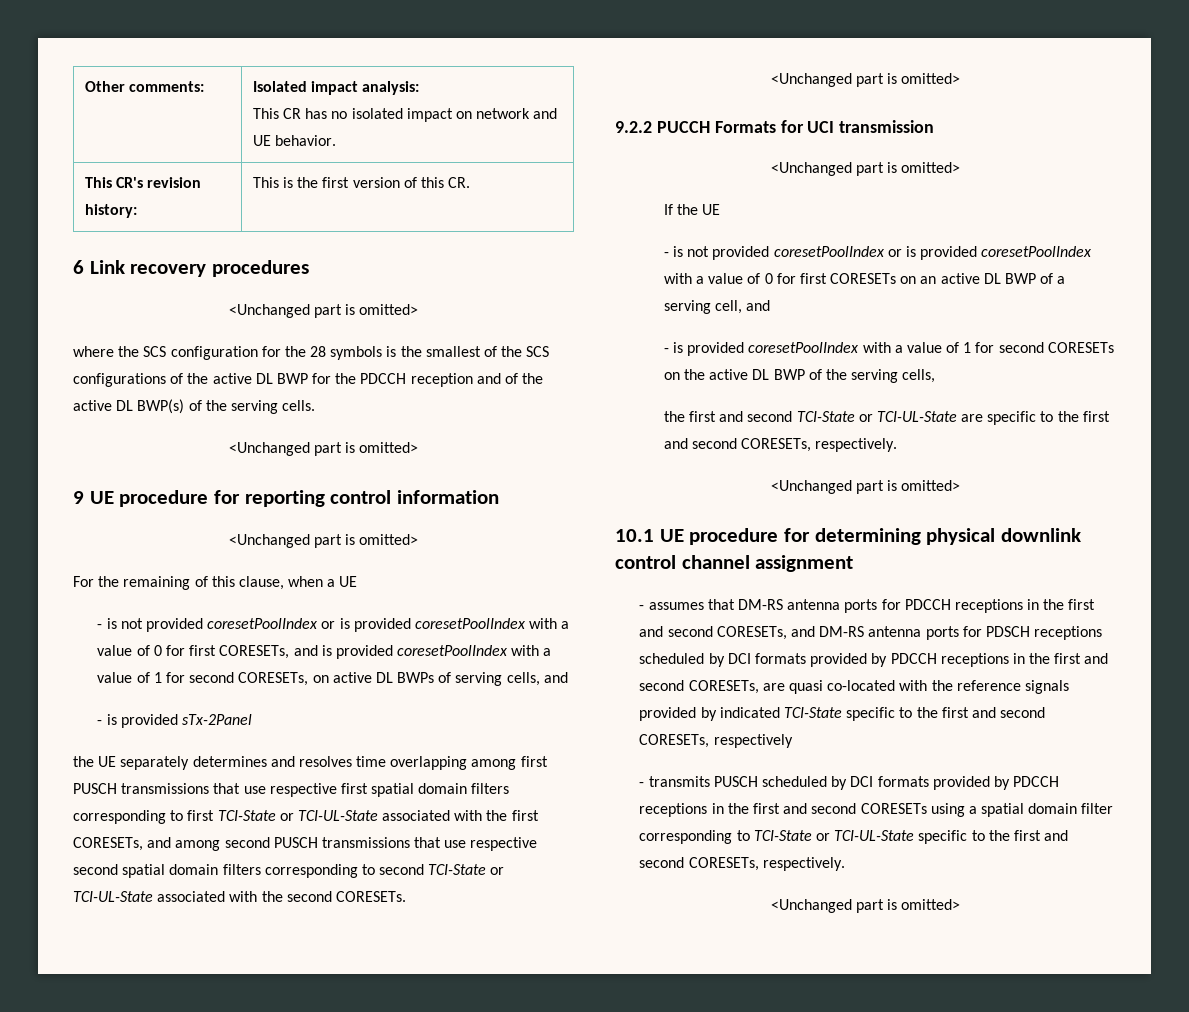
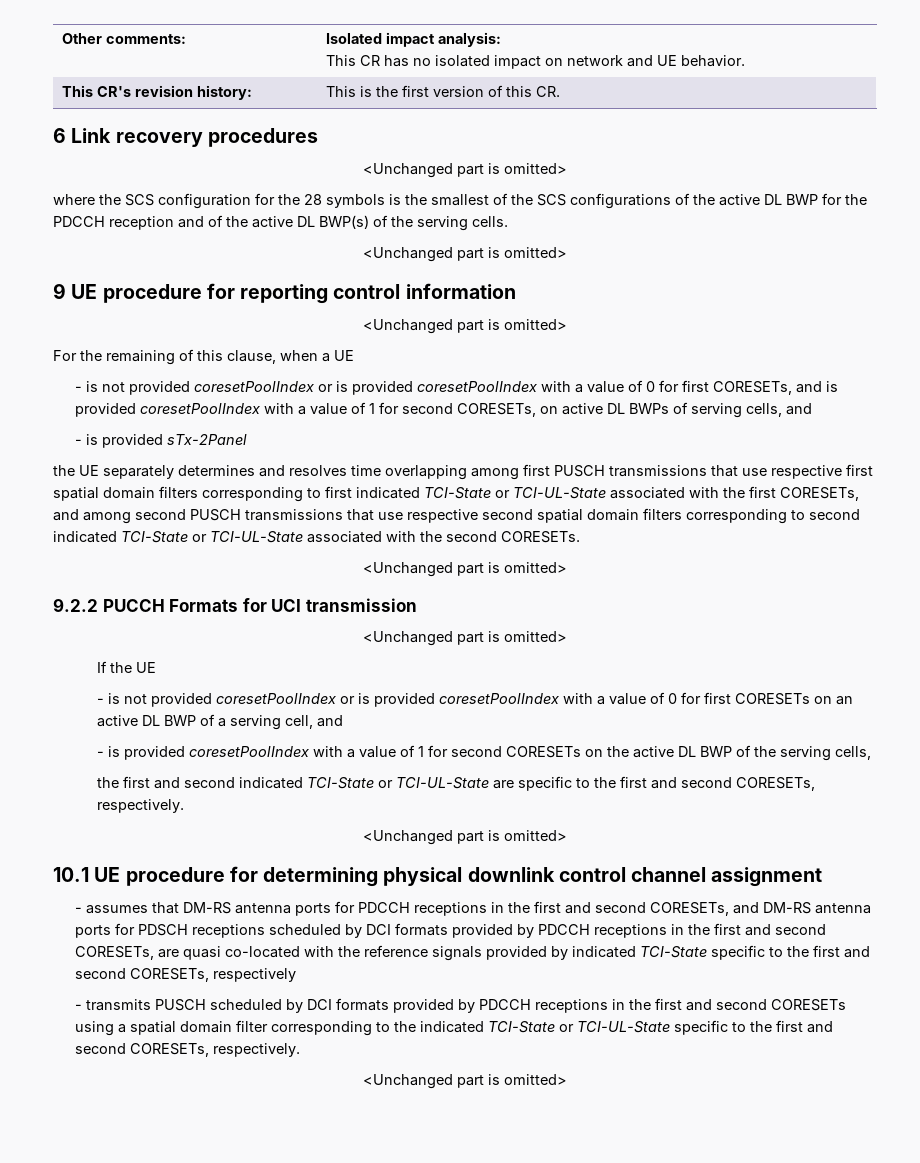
(215, 815) none -> [356,487,420,499] indicated
(425, 869) none -> [53,531,117,543] indicated
(793, 416) none -> [238,777,303,789] indicated
(750, 835) none -> [393,1021,484,1033] the indicated

